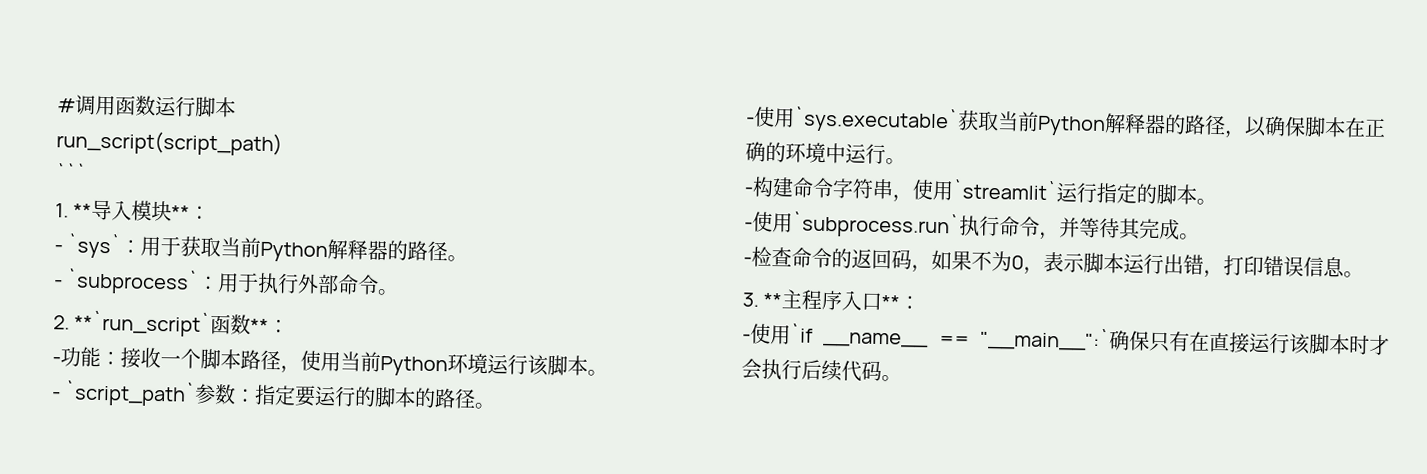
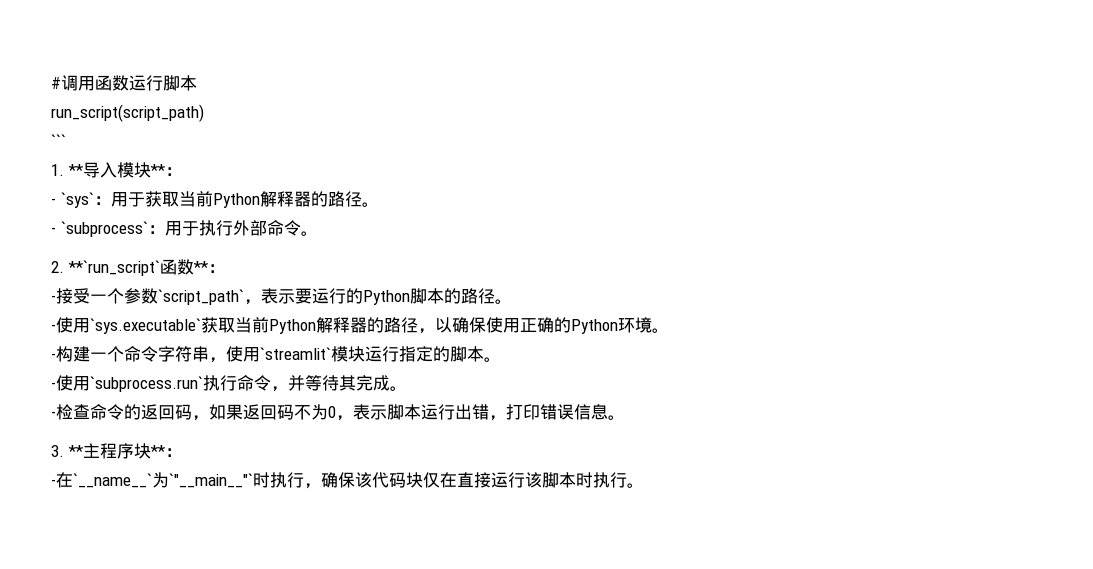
[60,346,608,377] [51,380,297,407] 功能：接收一个脚本路径，使用当前Python环境运行该脚本。 // - `script_path`参数：指定 -> [56,288,295,305] 接受一个参数`script_path`，表示
(377, 396) none -> [363,290,410,305] Python
[1304,116,1386,138] [745,141,886,165] 脚本在正确的环境中运行 -> [486,317,652,334] 使用正确的Python环境
(794, 187) none -> [90,346,124,362] 一个
(1058, 190) none -> [331,346,365,362] 模块
(972, 260) none -> [243,404,294,420] 返回码
[841,290,921,312] [742,323,1190,353] 入口**： // -使用`if __name__ == "__main__":`确保只有 -> [133,443,182,459] [51,472,440,489] 块**： // -在`__name__`为`"__main__"`时执行，确保该代码块仅
[1368,334,1390,356] [741,358,882,382] 才会执行后续代码 -> [593,472,627,488] 执行

